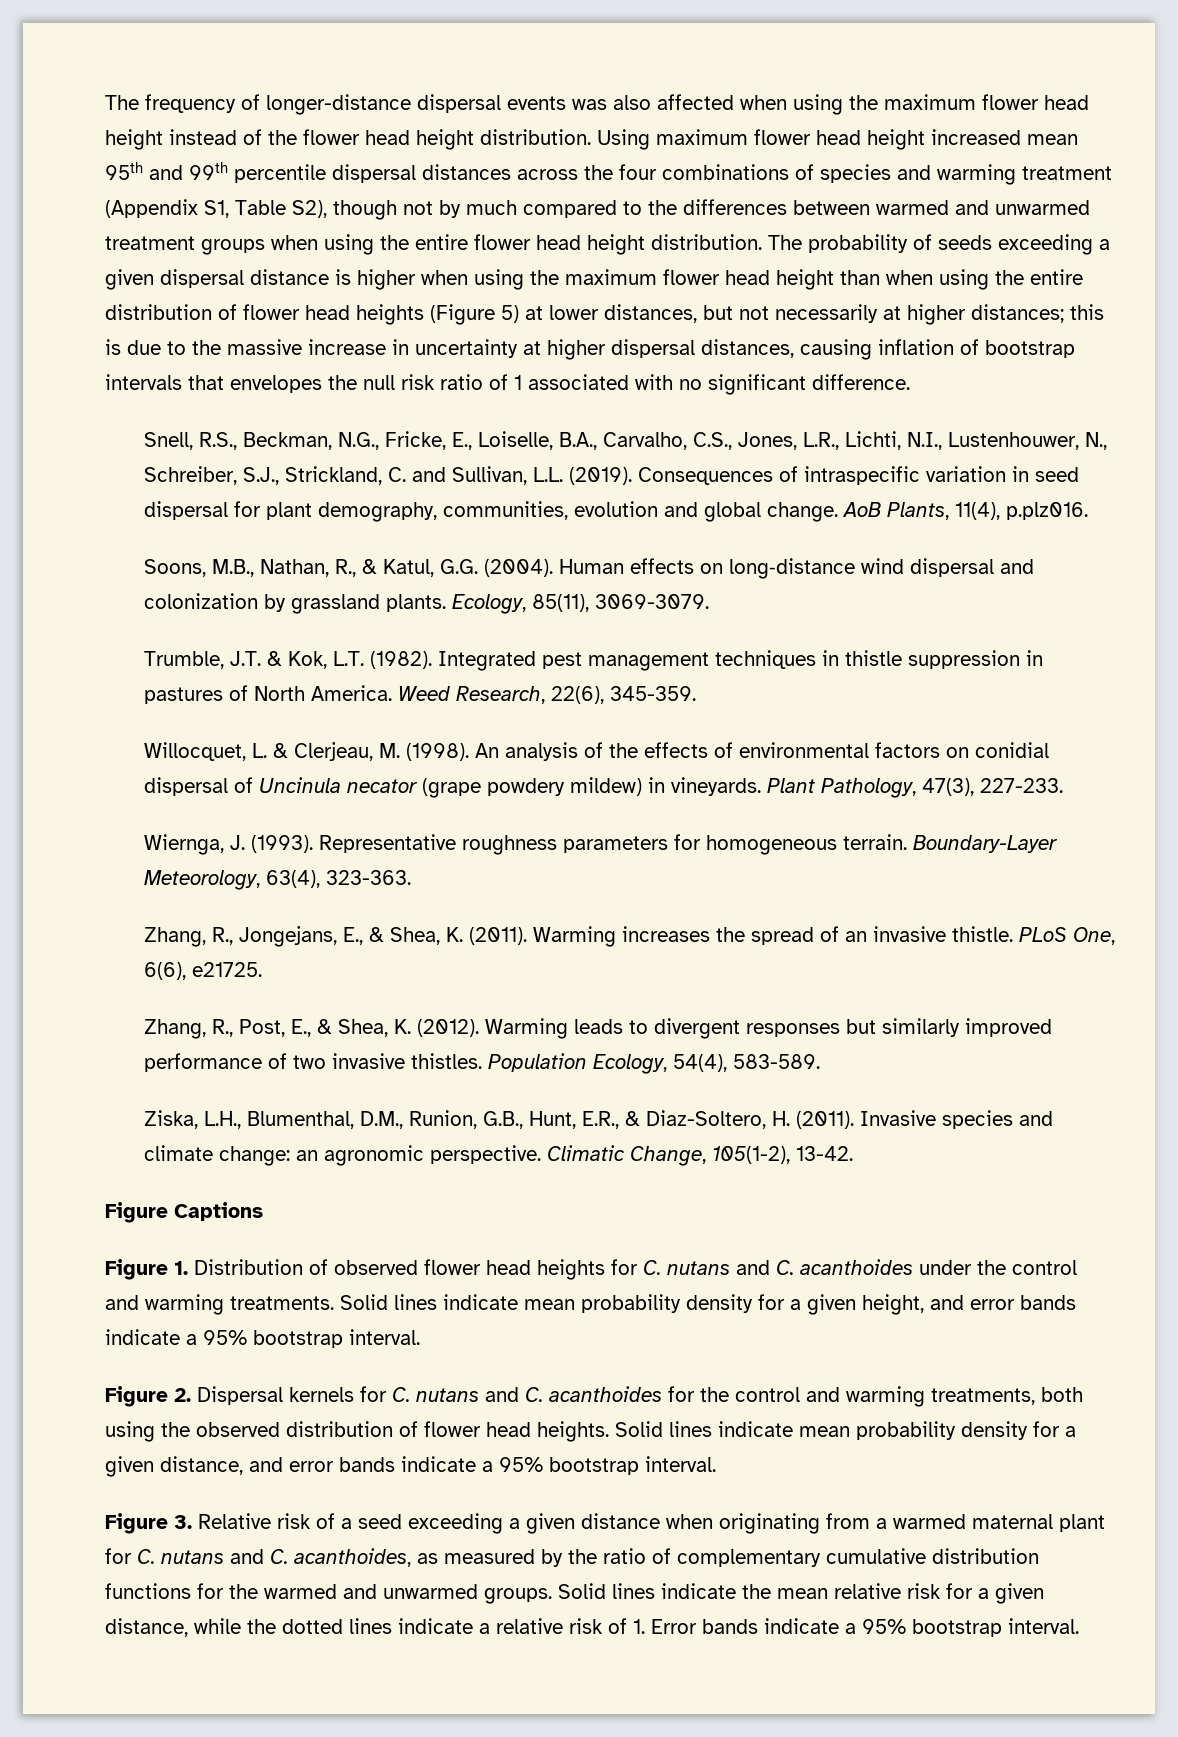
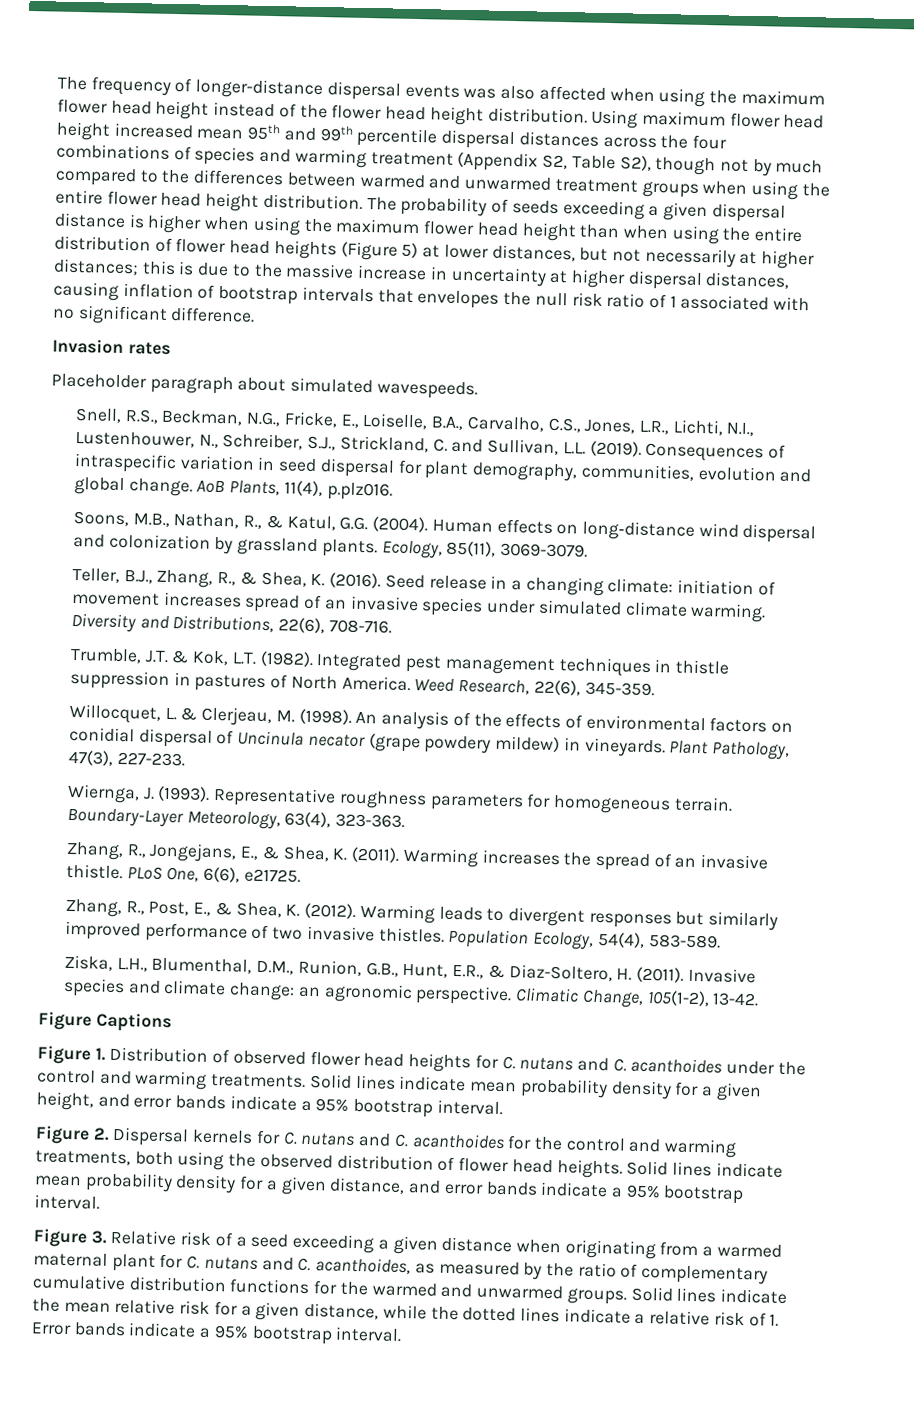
[204,200,229,218] S1, -> [542,154,569,170] S2,
(910, 382) none -> [52,338,171,355] [51,373,478,400] // Invasion rates // Placeholder paragraph about simulated wavespeeds.
(709, 601) none -> [72,567,776,597] [72,591,767,623] [71,612,392,634] // Teller, B.J., Zhang, R., & Shea, K. (2016). Seed release in a changing climate: initiation of movement increases spread of an invasive species under simulated climate warming. Diversity and Distributions, 22(6), 708-716.

